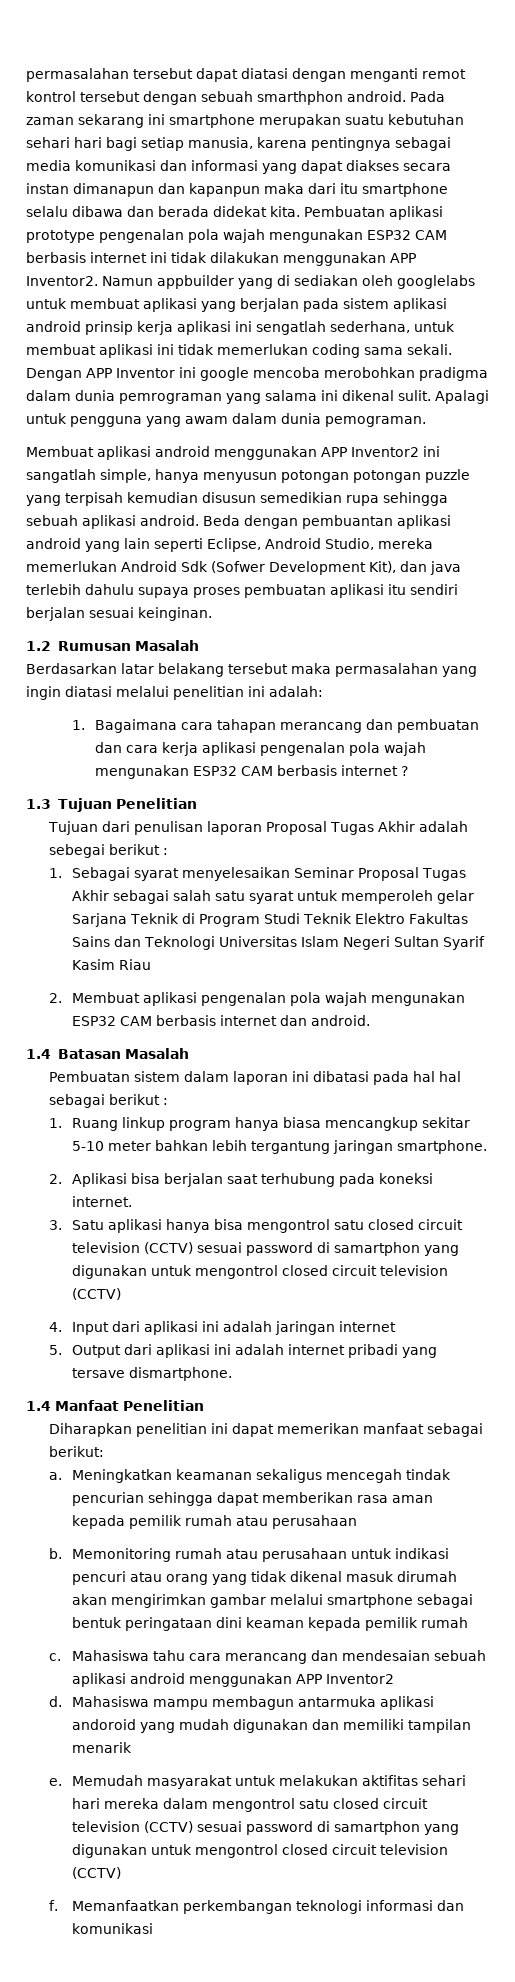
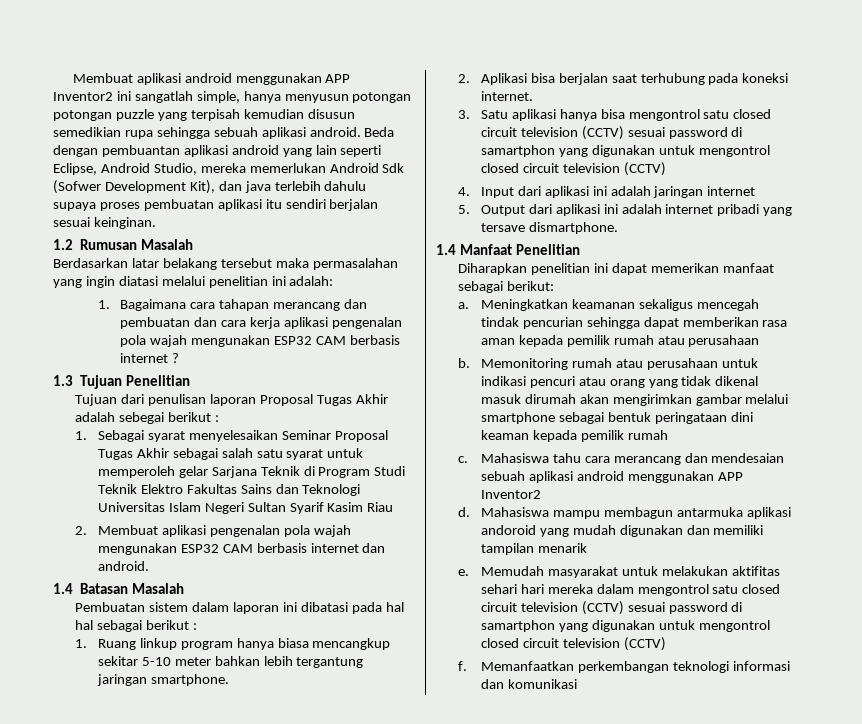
[26,68,466,82] [26,91,445,105] [26,114,464,128] [26,137,451,151] [26,160,451,174] [26,183,448,197] [26,206,443,220] [26,229,447,243] [26,252,416,266] [26,275,475,289] [26,298,447,312] [26,321,455,335] [26,344,452,358] [26,367,488,381] [26,390,489,404] [26,413,426,427] permasalahan tersebut dapat diatasi dengan menganti remot kontrol tersebut dengan sebuah smarthphon android. Pada zaman sekarang ini smartphone merupakan suatu kebutuhan sehari hari bagi setiap manusia, karena pentingnya sebagai media komunikasi dan informasi yang dapat diakses secara instan dimanapun dan kapanpun maka dari itu smartphone selalu dibawa dan berada didekat kita. Pembuatan aplikasi prototype pengenalan pola wajah mengunakan ESP32 CAM berbasis internet ini tidak dilakukan menggunakan APP Inventor2. Namun appbuilder yang di sediakan oleh googlelabs untuk membuat aplikasi yang berjalan pada sistem aplikasi android prinsip kerja aplikasi ini sengatlah sederhana, untuk membuat aplikasi ini tidak memerlukan coding sama sekali. Dengan APP Inventor ini google mencoba merobohkan pradigma dalam dunia pemrograman yang salama ini dikenal sulit. Apalagi untuk pengguna yang awam dalam dunia pemograman. // -> (72, 78) none

